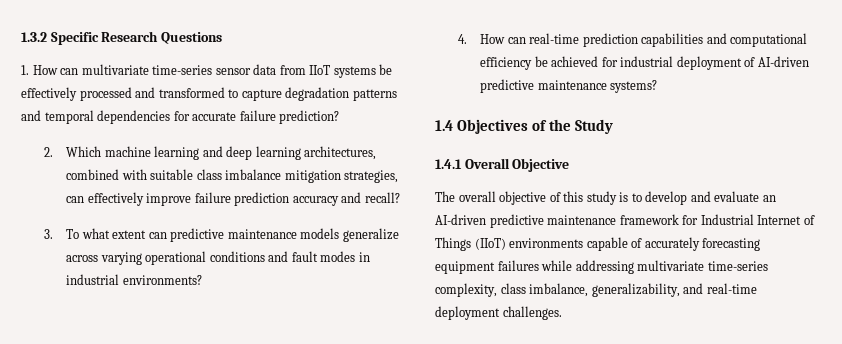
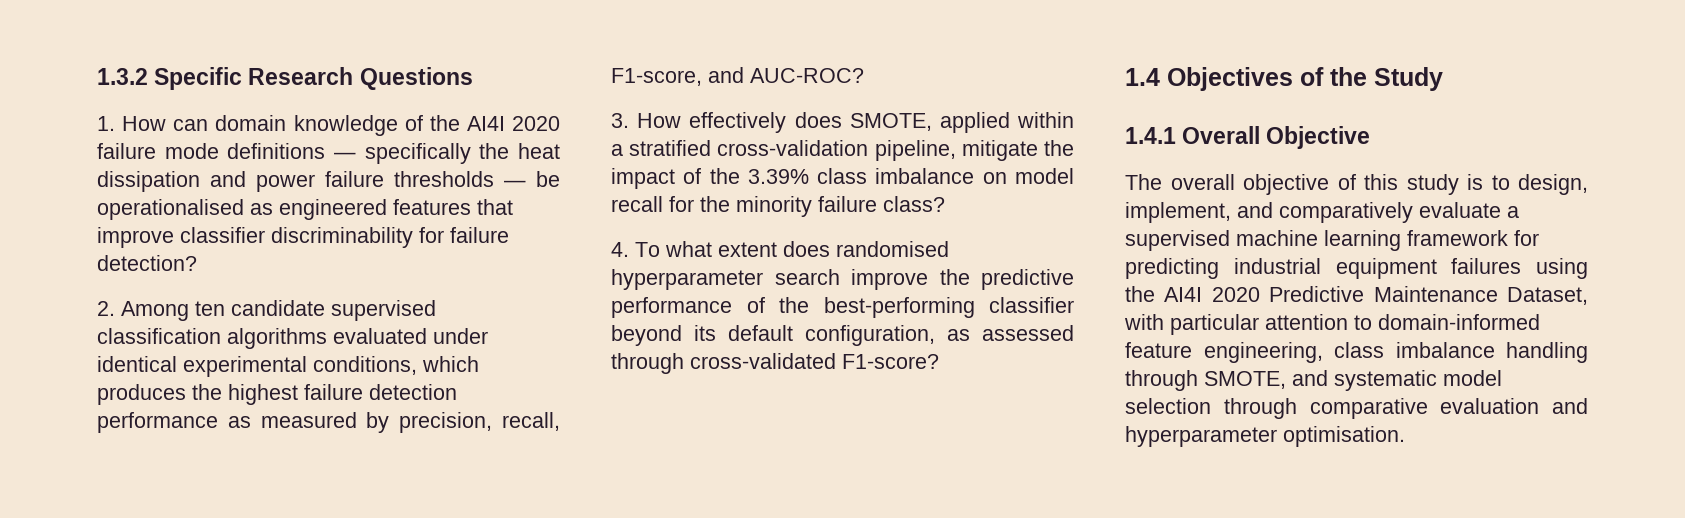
[81,64,393,78] [21,87,397,101] [21,110,340,124] [43,146,377,160] [66,169,399,183] [66,192,400,206] [43,228,399,242] [66,251,370,265] [66,274,202,285] [457,33,808,47] [480,56,809,70] [480,79,658,93] multivariate time-series sensor data from IIoT systems be effectively processed and transformed to capture degradation patterns and temporal dependencies for accurate failure prediction? // 2. Which machine learning and deep learning architectures, combined with suitable class imbalance mitigation strategies, can effectively improve failure prediction accuracy and recall? // 3. To what extent can predictive maintenance models generalize across varying operational conditions and fault modes in industrial environments? // 4. How can real-time prediction capabilities and computational efficiency be achieved for industrial deployment of AI-driven predictive maintenance systems? -> [215,115,560,136] [97,143,560,164] [97,171,560,192] [97,199,513,220] [97,227,509,248] [97,255,197,271] [97,300,436,321] [97,328,488,349] [97,356,479,377] [97,384,457,405] [97,412,560,433] [611,67,864,86] [611,112,1074,133] [611,140,1074,161] [611,168,1074,189] [611,196,945,217] [611,241,949,257] [611,269,1074,290] [611,297,1074,318] [611,325,1074,346] [611,353,939,374] domain knowledge of the AI4I 2020 failure mode definitions — specifically the heat dissipation and power failure thresholds — be operationalised as engineered features that improve classifier discriminability for failure detection? // 2. Among ten candidate supervised classification algorithms evaluated under identical experimental conditions, which produces the highest failure detection performance as measured by precision, recall, F1-score, and AUC-ROC? // 3. How effectively does SMOTE, applied within a stratified cross-validation pipeline, mitigate the impact of the 3.39% class imbalance on model recall for the minority failure class? // 4. To what extent does randomised hyperparameter search improve the predictive performance of the best-performing classifier beyond its default configuration, as assessed through cross-validated F1-score?
[645,191,776,205] [435,214,815,228] [435,237,761,251] [435,260,768,274] [435,283,757,297] [435,306,562,320] develop and evaluate an AI-driven predictive maintenance framework for Industrial Internet of Things (IIoT) environments capable of accurately forecasting equipment failures while addressing multivariate time-series complexity, class imbalance, generalizability, and real-time deployment challenges. -> [1518,174,1588,195] [1125,202,1519,223] [1125,230,1539,251] [1125,258,1588,279] [1125,286,1588,305] [1124,314,1540,335] [1125,342,1588,363] [1125,370,1502,391] [1125,398,1588,419] [1125,426,1405,447] design, implement, and comparatively evaluate a supervised machine learning framework for predicting industrial equipment failures using the AI4I 2020 Predictive Maintenance Dataset, with particular attention to domain-informed feature engineering, class imbalance handling through SMOTE, and systematic model selection through comparative evaluation and hyperparameter optimisation.

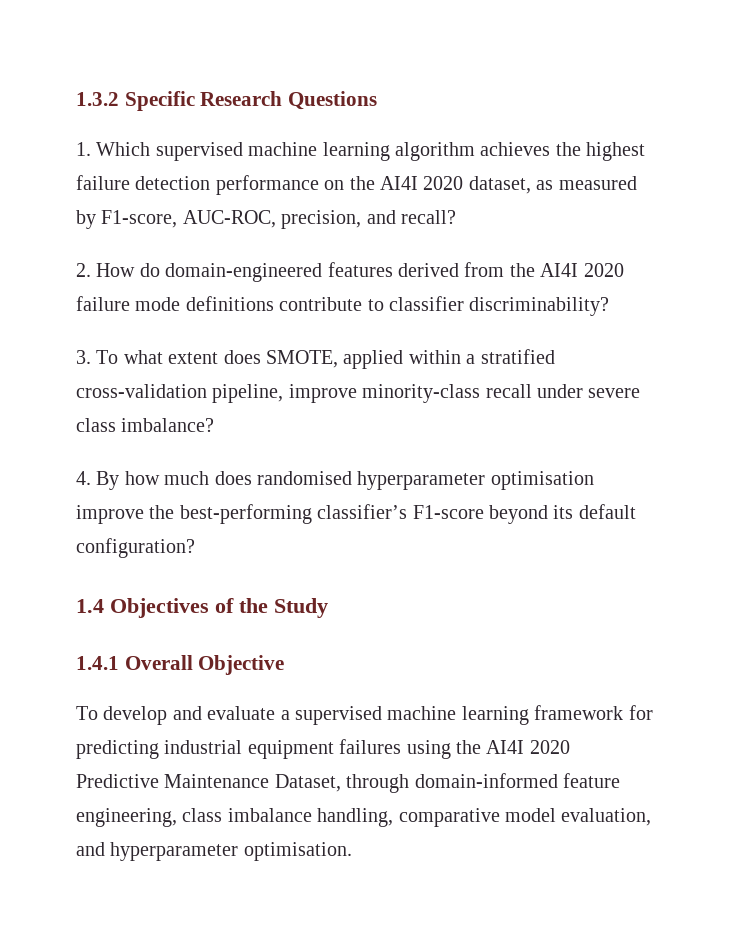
[122,115,423,136] How can domain knowledge of -> [96,142,646,161] [76,175,637,195] [76,210,456,229] [76,262,505,282] Which supervised machine learning algorithm achieves the highest failure detection performance on the AI4I 2020 dataset, as measured by F1-score, AUC-ROC, precision, and recall? // 2. How do domain-engineered features derived from
[334,143,560,164] [97,171,560,192] [97,199,513,220] [97,227,509,248] [97,255,197,271] [97,300,436,321] [97,328,488,349] [97,356,479,377] [97,384,457,405] [97,412,560,433] [611,67,864,86] [611,112,787,133] — specifically the heat dissipation and power failure thresholds — be operationalised as engineered features that improve classifier discriminability for failure detection? // 2. Among ten candidate supervised classification algorithms evaluated under identical experimental conditions, which produces the highest failure detection performance as measured by precision, recall, F1-score, and AUC-ROC? // 3. How effectively -> [279,296,610,316] [76,350,219,364] contribute to classifier discriminability? // 3. To what extent
[961,140,1074,161] [611,168,1074,189] [611,196,945,217] [611,241,777,257] mitigate the impact of the 3.39% class imbalance on model recall for the minority failure class? // 4. To what extent -> [288,384,641,403] [76,418,215,432] [76,471,210,490] improve minority-class recall under severe class imbalance? // 4. By how much
[774,269,840,285] search -> [490,471,594,490] optimisation
[981,269,1074,290] [611,297,1074,318] [611,325,1074,346] [611,353,939,374] predictive performance of the best-performing classifier beyond its default configuration, as assessed through cross-validated F1-score? -> [179,504,636,524] [76,538,195,558] best-performing classifier’s F1-score beyond its default configuration?
[1125,174,1588,195] [1125,202,1413,223] The overall objective of this study is to design, implement, and comparatively -> [76,706,202,725] To develop and
[1124,314,1372,335] with particular attention to -> [346,774,410,793] through
[1506,342,1588,363] [1125,370,1502,391] [1125,398,1540,419] handling through SMOTE, and systematic model selection through comparative evaluation -> [317,808,652,827] handling, comparative model evaluation,

